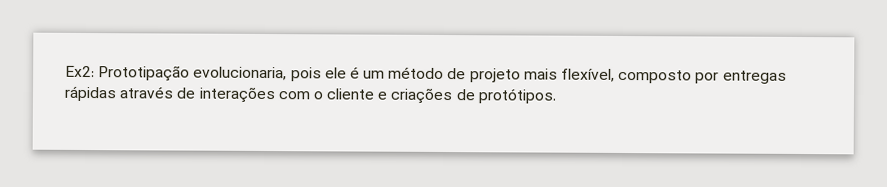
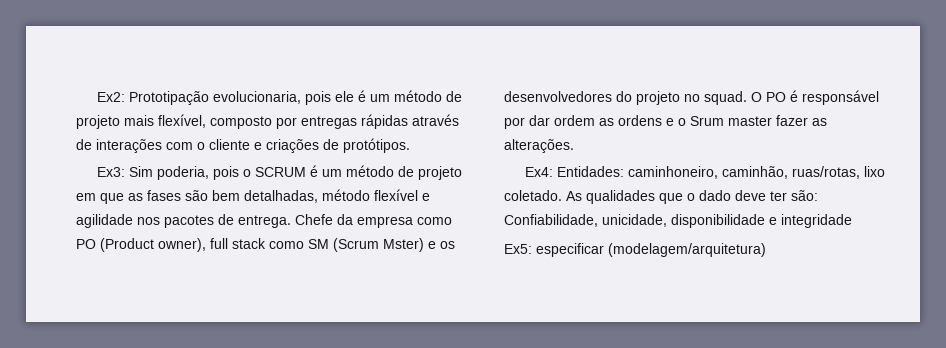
(557, 96) none -> [96,165,462,180] [76,189,430,204] [76,214,452,228] [76,238,455,252] [504,90,879,105] [504,115,827,129] [504,139,574,153] [524,166,885,179] [504,190,818,204] [504,214,852,228] [504,243,766,257] // Ex3: Sim poderia, pois o SCRUM é um método de projeto em que as fases são bem detalhadas, método flexível e agilidade nos pacotes de entrega. Chefe da empresa como PO (Product owner), full stack como SM (Scrum Mster) e os desenvolvedores do projeto no squad. O PO é responsável por dar ordem as ordens e o Srum master fazer as alterações. // Ex4: Entidades: caminhoneiro, caminhão, ruas/rotas, lixo coletado. As qualidades que o dado deve ter são: Confiabilidade, unicidade, disponibilidade e integridade // Ex5: especificar (modelagem/arquitetura)

